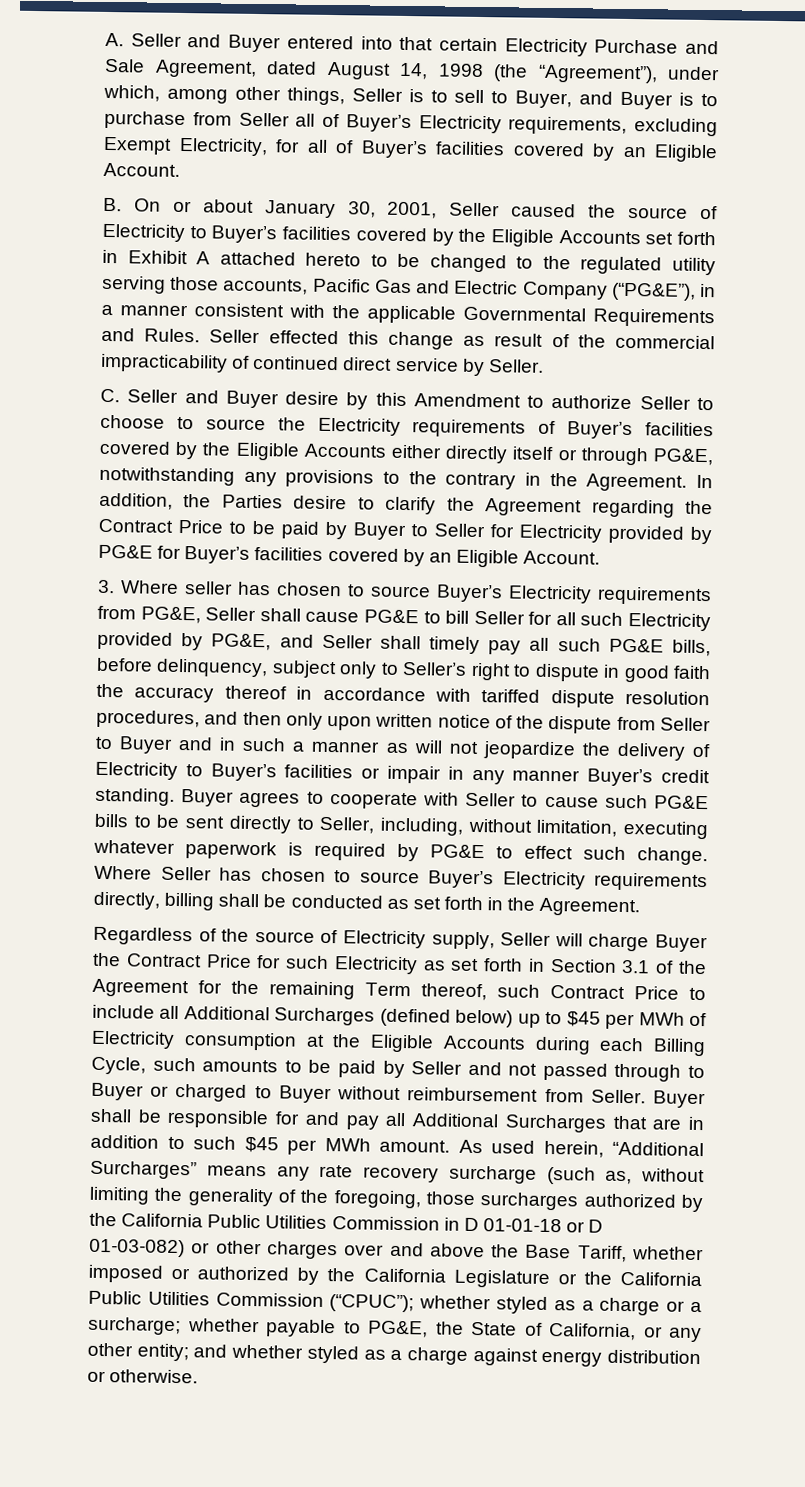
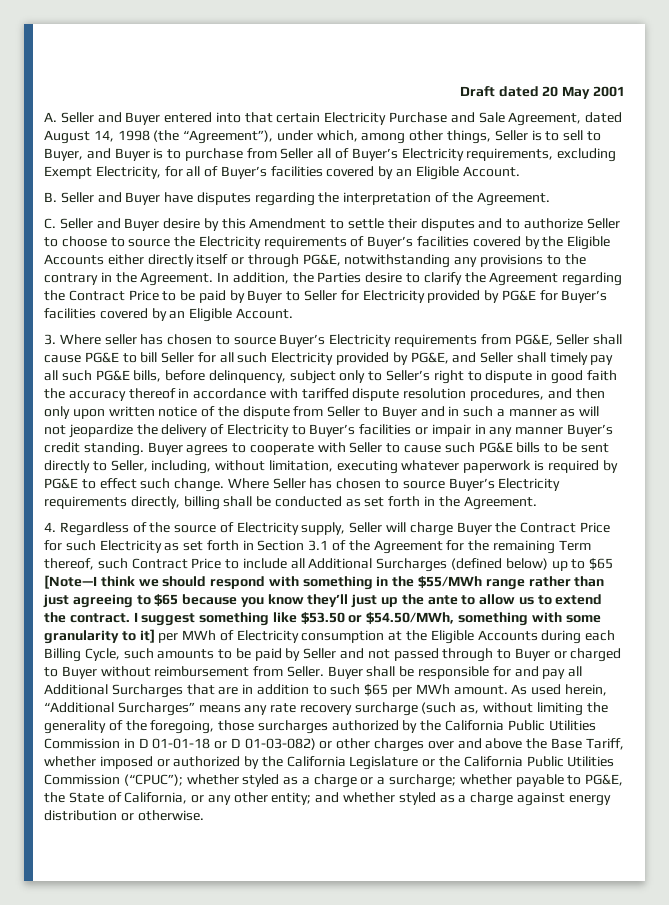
(105, 39) none -> [459,86,625,99] Draft dated 20 May 2001 //
[133,198,718,220] [102,223,717,247] [102,249,716,276] [102,275,716,301] [101,303,715,328] [101,327,715,350] [100,353,544,377] On or about January 30, 2001, Seller caused the source of Electricity to Buyer’s facilities covered by the Eligible Accounts set forth in Exhibit A attached hereto to be changed to the regulated utility serving those accounts, Pacific Gas and Electric Company (“PG&E”), in a manner consistent with the applicable Governmental Requirements and Rules. Seller effected this change as result of the commercial impracticability of continued direct service by Seller. -> [60,192,550,206] Seller and Buyer have disputes regarding the interpretation of the Agreement.
(545, 401) none -> [348,218,521,231] settle their disputes and to
(641, 907) none -> [44,522,56,532] 4.
[566,1011,601,1027] $45 -> [589,558,614,570] [44,575,605,590] [43,594,603,608] [44,612,601,626] [44,629,155,644] $65 [Note—I think we should respond with something in the $55/MWh range rather than just agreeing to $65 because you know they’ll just up the ante to allow us to extend the contract. I suggest something like $53.50 or $54.50/MWh, something with some granularity to it]
[244,1136,279,1153] $45 -> [364,684,389,696] $65

